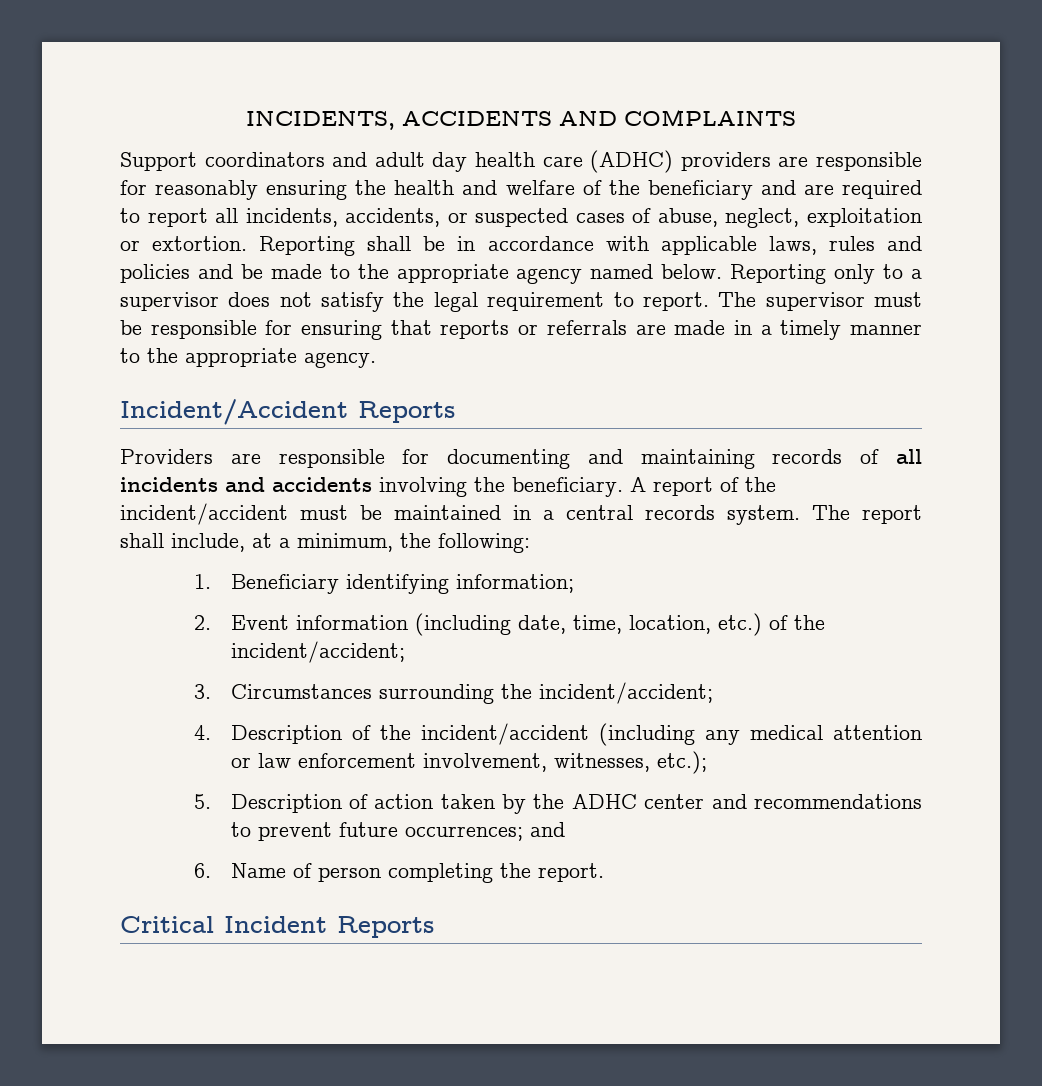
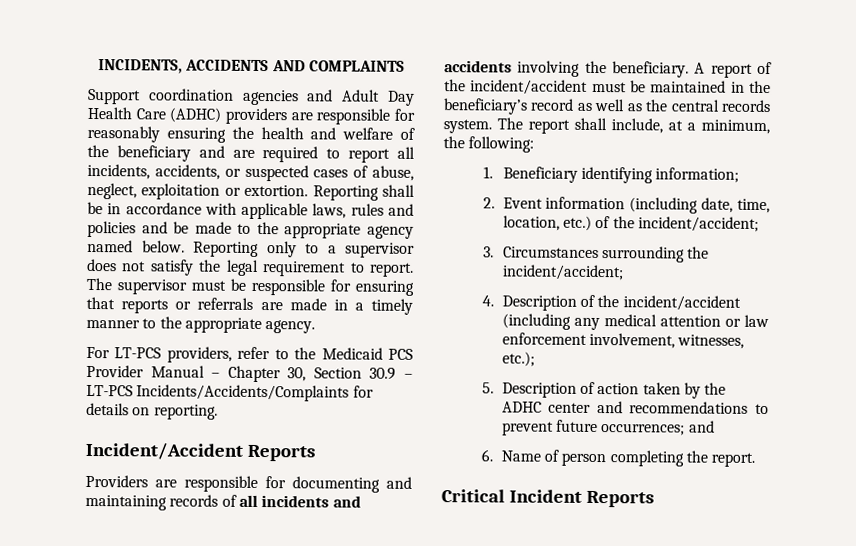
[204,152,583,172] coordinators and adult day health care -> [148,88,415,106] [87,106,166,120] coordination agencies and Adult Day Health Care
(376, 360) none -> [86,346,413,363] [86,364,413,383] [86,384,374,402] [86,402,218,420] // For LT-PCS providers, refer to the Medicaid PCS Provider Manual – Chapter 30, Section 30.9 – LT-PCS Incidents/Accidents/Complaints for details on reporting.
[543,510,554,520] a -> [749,80,771,94] [443,98,669,115] the beneficiary’s record as well as the

